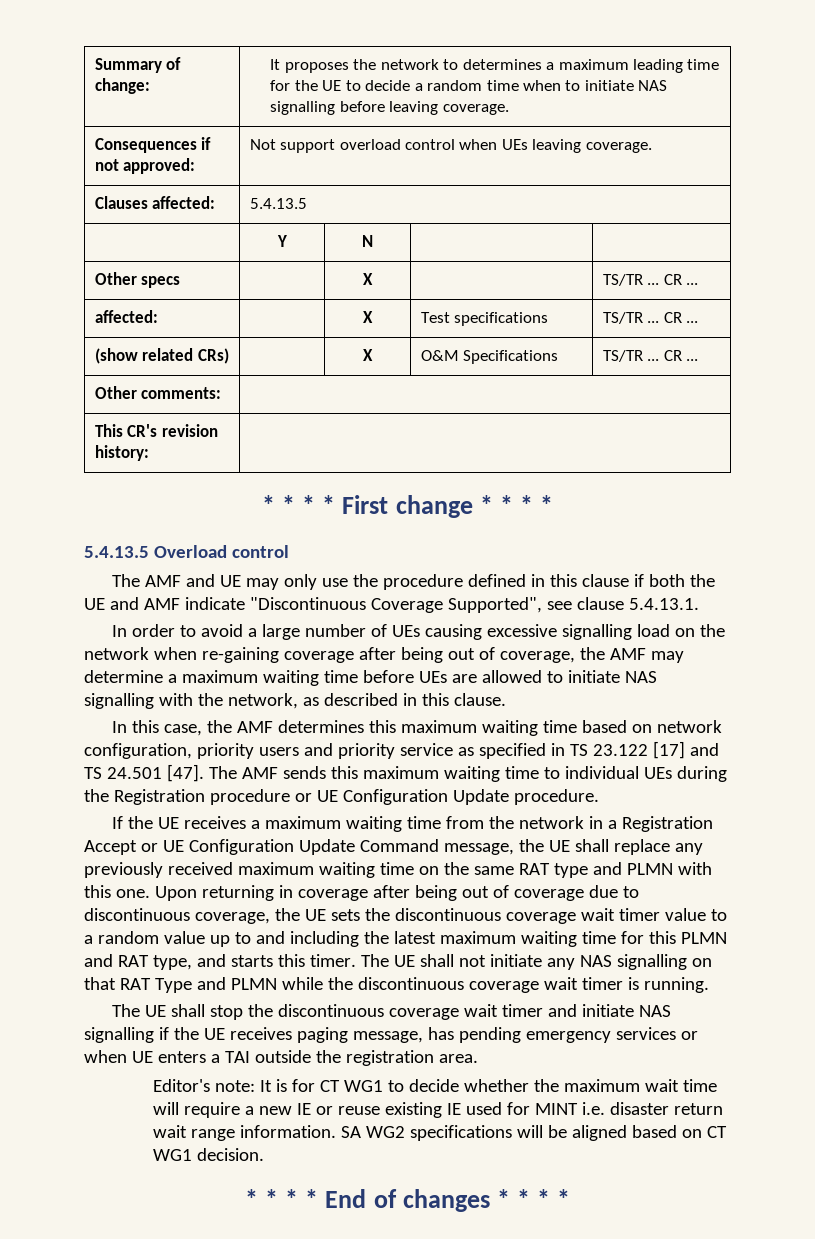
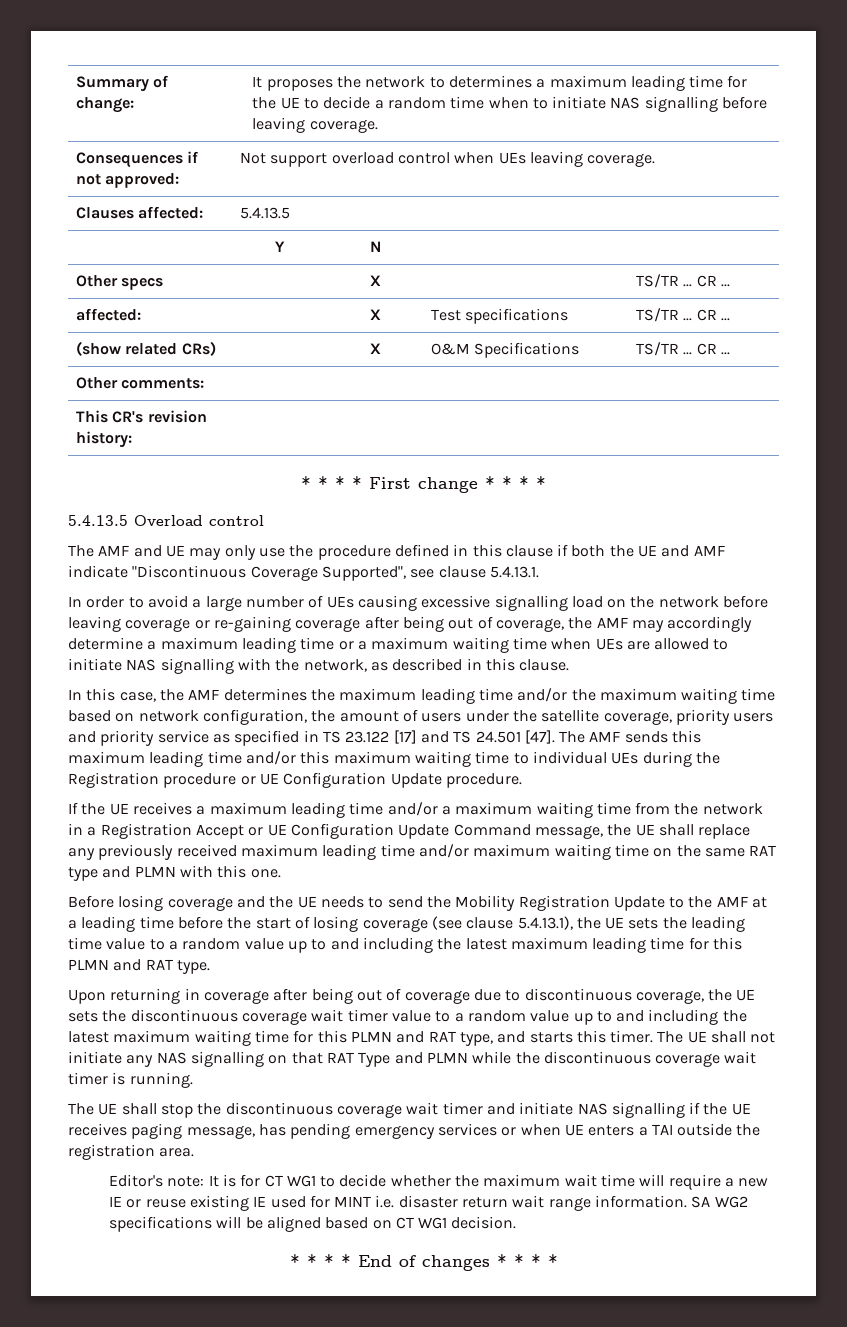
[153,647,197,660] when -> [723,595,769,608] [68,616,210,632] before leaving coverage or
(684, 657) none -> [667,616,753,632] accordingly
[262,670,414,686] waiting time before -> [241,637,592,653] leading time or a maximum waiting time when
[368,720,396,733] this -> [310,688,596,704] the maximum leading time and/or the
(192, 751) none -> [311,709,672,725] the amount of users under the satellite coverage,
(439, 772) none -> [149,751,411,767] leading time and/or this maximum
(341, 822) none -> [290,802,533,818] leading time and/or a maximum
(314, 868) none -> [322,844,551,860] leading time and/or maximum
(150, 893) none -> [68,895,768,911] [68,916,746,932] [68,937,743,953] [68,959,210,974] // Before losing coverage and the UE needs to send the Mobility Registration Update to the AMF at a leading time before the start of losing coverage (see clause 5.4.13.1), the UE sets the leading time value to a random value up to and including the latest maximum leading time for this PLMN and RAT type. //

